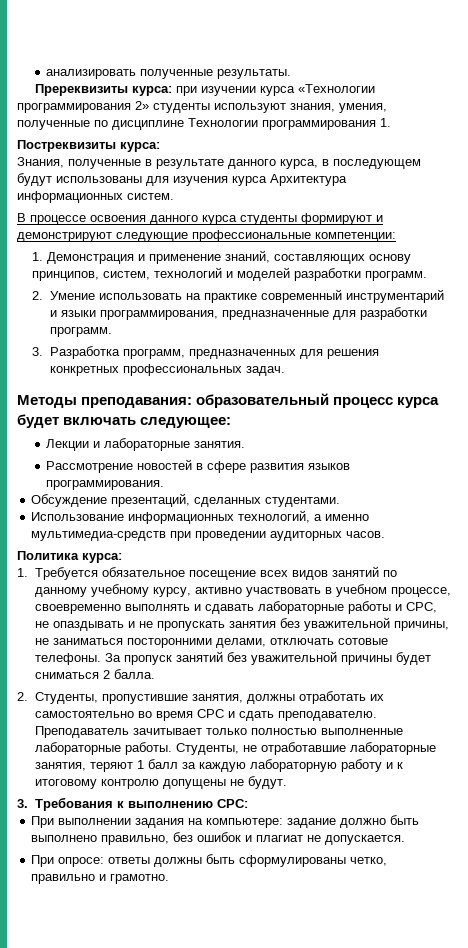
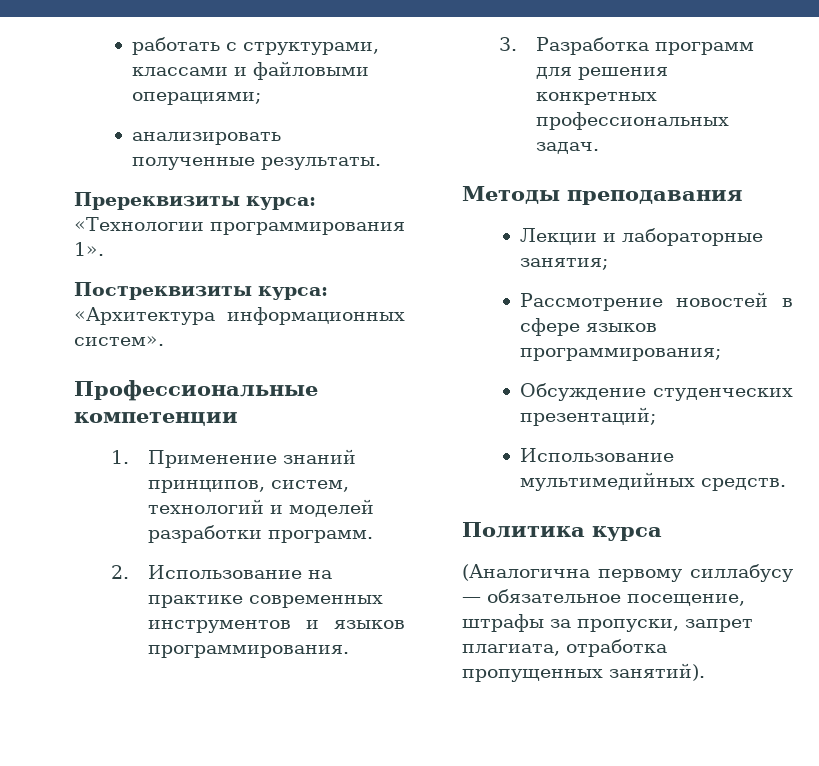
(46, 74) none -> [131,37,379,55] [131,61,369,80] [131,92,261,105] работать с структурами, классами и файловыми операциями; //
[176,84,376,96] [17,101,387,113] [17,118,391,130] [17,140,160,152] [17,157,421,169] [17,173,347,186] [17,191,174,203] [17,213,383,225] [17,230,396,242] [32,250,412,264] при изучении курса «Технологии программирования 2» студенты используют знания, умения, полученные по дисциплине Технологии программирования 1. // Постреквизиты курса: // Знания, полученные в результате данного курса, в последующем будут использованы для изучения курса Архитектура информационных систем. // В процессе освоения данного курса студенты формируют и демонстрируют следующие профессиональные компетенции: // 1. Демонстрация и применение знаний, составляющих основу -> [74,217,405,235] [74,242,104,256] [74,282,328,300] [74,307,405,325] [74,336,164,346] [74,380,318,401] [74,412,238,426] [111,449,357,468] «Технологии программирования 1». // Постреквизиты курса: «Архитектура информационных систем». // Профессиональные компетенции // 1. Применение знаний
[49,289,444,303] [49,307,427,320] [49,327,112,337] Умение использовать на практике современный инструментарий и языки программирования, предназначенные для разработки программ. -> [148,565,333,579] [148,595,384,608] [148,620,405,633] [148,645,350,658] Использование на практике современных инструментов и языков программирования.
[122,349,296,359] программ, предназначенных -> [655,42,755,55] программ
[81,393,440,408] [17,414,232,428] преподавания: образовательный процесс курса будет включать следующее: -> [567,190,743,205] преподавания
[194,441,246,448] занятия. -> [519,258,608,270] занятия;
[250,463,351,473] [46,480,165,490] [31,493,341,507] [31,510,370,524] [31,531,386,541] [17,551,122,563] [17,566,397,580] [34,584,451,597] [34,601,437,614] [34,617,449,631] [34,638,388,648] [34,651,431,665] [34,669,155,679] [17,691,384,704] [34,709,377,721] [34,726,403,738] [34,742,436,755] [34,759,403,772] [34,776,287,789] [17,797,248,811] [31,815,420,828] [31,832,406,845] [31,854,388,867] [31,874,170,884] развития языков программирования. // Обсуждение презентаций, сделанных студентами. // Использование информационных технологий, а именно мультимедиа-средств при проведении аудиторных часов. // Политика курса: // 1. Требуется обязательное посещение всех видов занятий по данному учебному курсу, активно участвовать в учебном процессе, своевременно выполнять и сдавать лабораторные работы и СРС, не опаздывать и не пропускать занятия без уважительной причины, не заниматься посторонними делами, отключать сотовые телефоны. За пропуск занятий без уважительной причины будет сниматься 2 балла. // 2. Студенты, пропустившие занятия, должны отработать их самостоятельно во время СРС и сдать преподавателю. Преподаватель зачитывает только полностью выполненные лабораторные работы. Студенты, не отработавшие лабораторные занятия, теряют 1 балл за каждую лабораторную работу и к итоговому контролю допущены не будут. // 3. Требования к выполнению СРС: // При выполнении задания на компьютере: задание должно быть выполнено правильно, без ошибок и плагиат не допускается. // При опросе: ответы должны быть сформулированы четко, правильно и грамотно. -> [585,323,657,332] [519,348,721,361] [519,383,793,401] [519,407,656,426] [519,448,674,462] [519,472,786,491] [462,522,662,541] [462,564,793,582] [462,589,745,606] [462,614,753,632] [462,639,667,657] [462,663,705,682] языков программирования; // Обсуждение студенческих презентаций; // Использование мультимедийных средств. // Политика курса // (Аналогична первому силлабусу — обязательное посещение, штрафы за пропуски, запрет плагиата, отработка пропущенных занятий).

